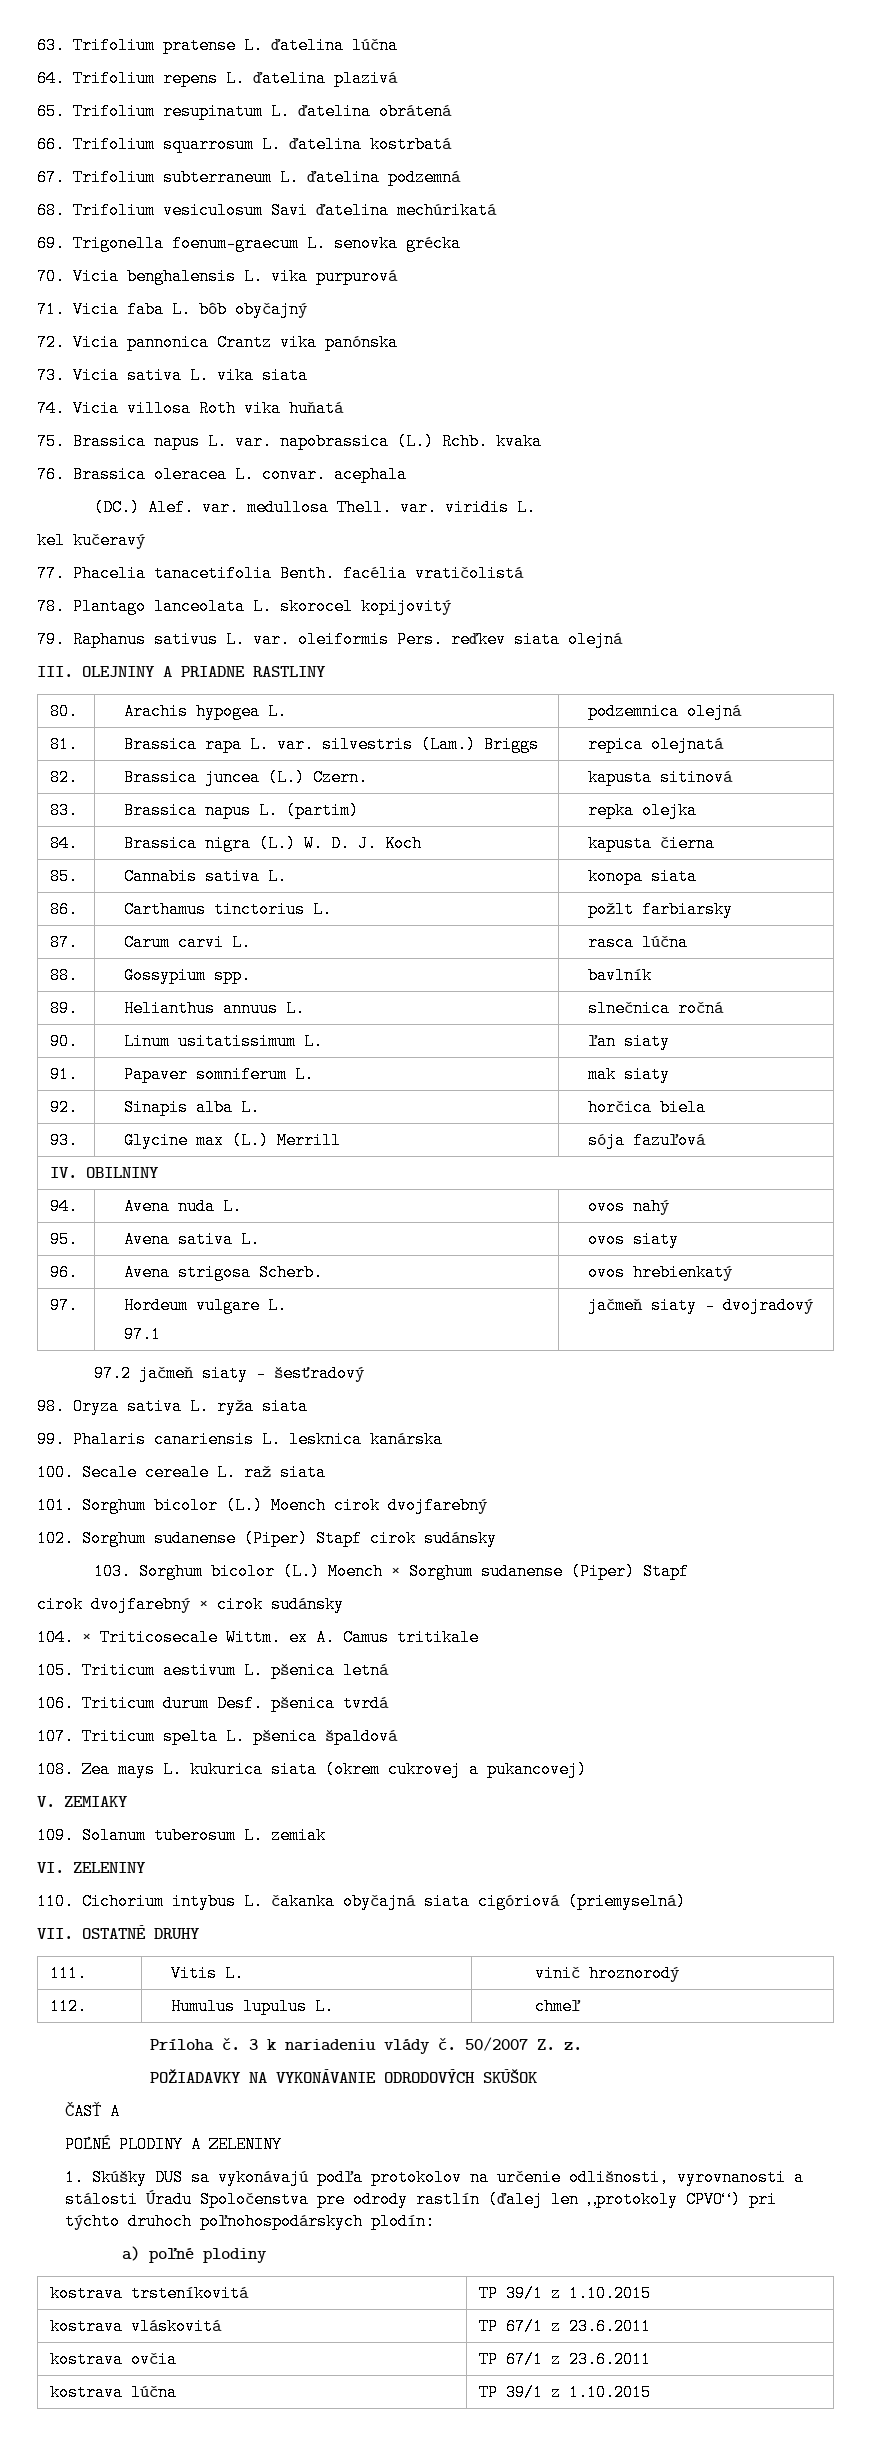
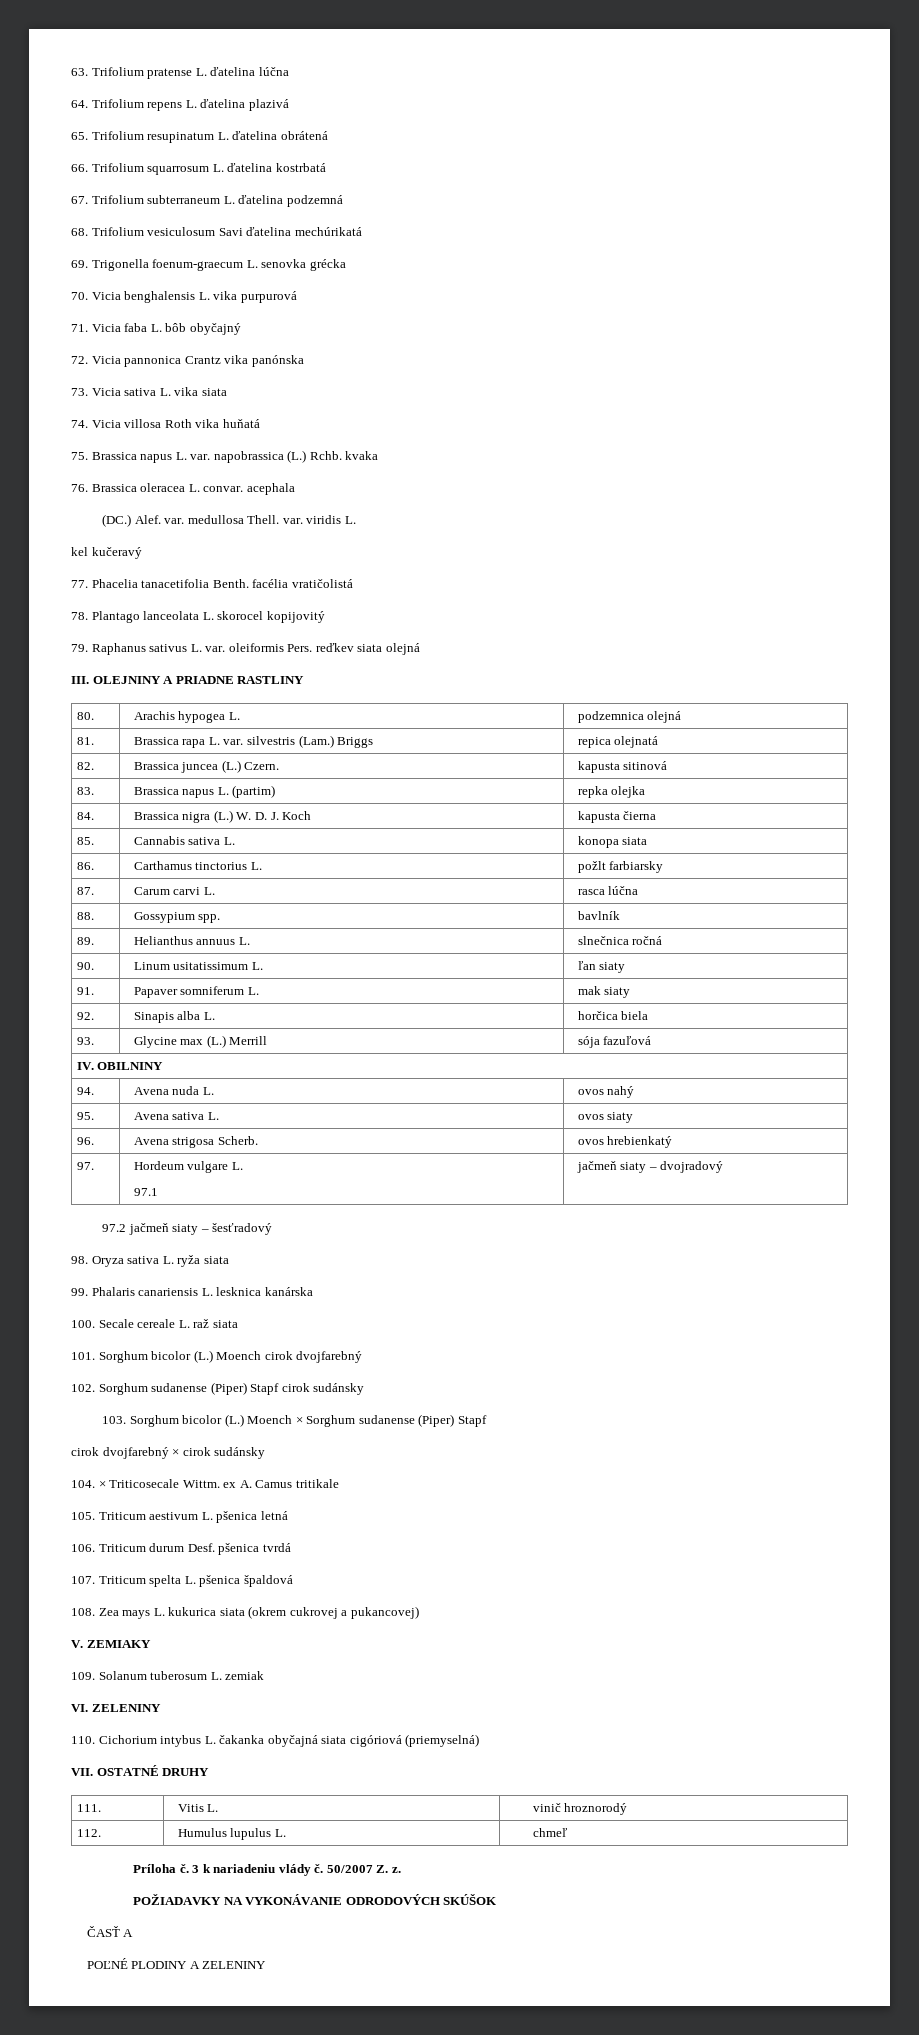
[65,2169,805,2186] [65,2190,778,2208] [65,2213,436,2230] [122,2246,268,2263] [50,2285,250,2302] [479,2285,652,2302] [50,2318,223,2335] [479,2318,652,2335] [50,2351,178,2368] [479,2351,652,2368] [50,2384,178,2401] [479,2384,652,2401] // 1. Skúšky DUS sa vykonávajú podľa protokolov na určenie odlišnosti, vyrovnanosti a stálosti Úradu Spoločenstva pre odrody rastlín (ďalej len „protokoly CPVO“) pri týchto druhoch poľnohospodárskych plodín: // a) poľné plodiny // kostrava trsteníkovitá | TP 39/1 z 1.10.2015 // kostrava vláskovitá | TP 67/1 z 23.6.2011 // kostrava ovčia | TP 67/1 z 23.6.2011 // kostrava lúčna | TP 39/1 z 1.10.2015 -> (267, 1965) none

